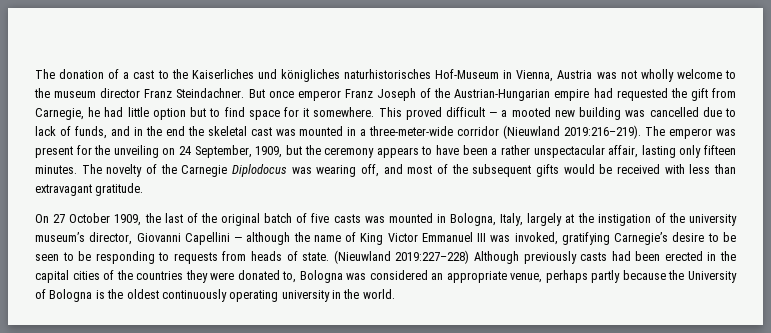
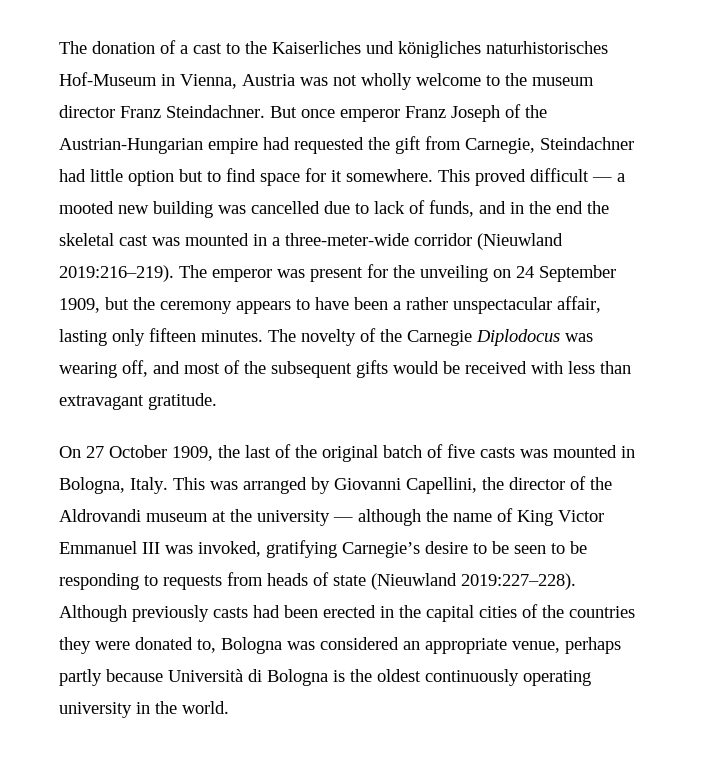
[88,107,101,117] he -> [540,137,634,150] Steindachner
[194,145,252,158] September, -> [539,265,616,282] September
[500,213,737,226] [35,232,230,245] Italy, largely at the instigation of the university museum’s director, Giovanni Capellini -> [130,476,612,494] [59,509,330,526] Italy. This was arranged by Giovanni Capellini, the director of the Aldrovandi museum at the university
[302,250,470,264] state. (Nieuwland 2019:227–228) -> [333,573,576,590] state (Nieuwland 2019:227–228).
[668,270,737,283] [35,289,46,299] the University of -> [168,669,262,682] Università di

